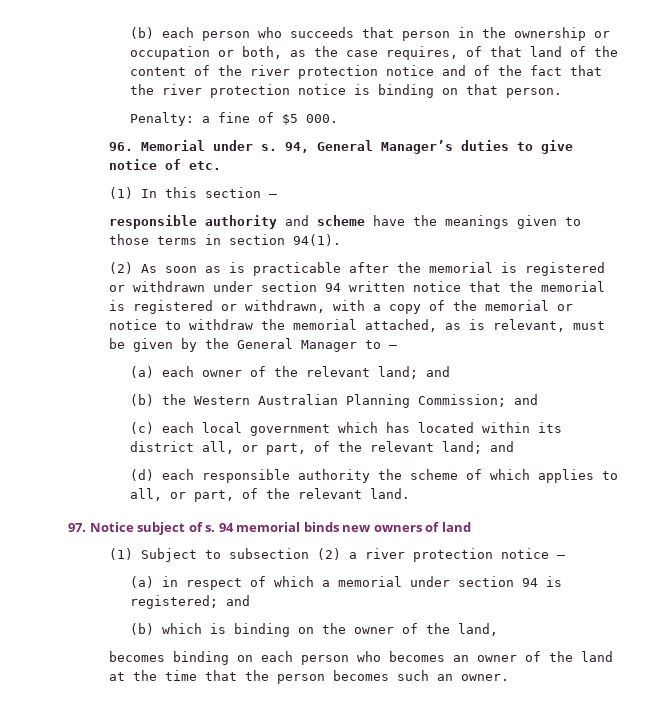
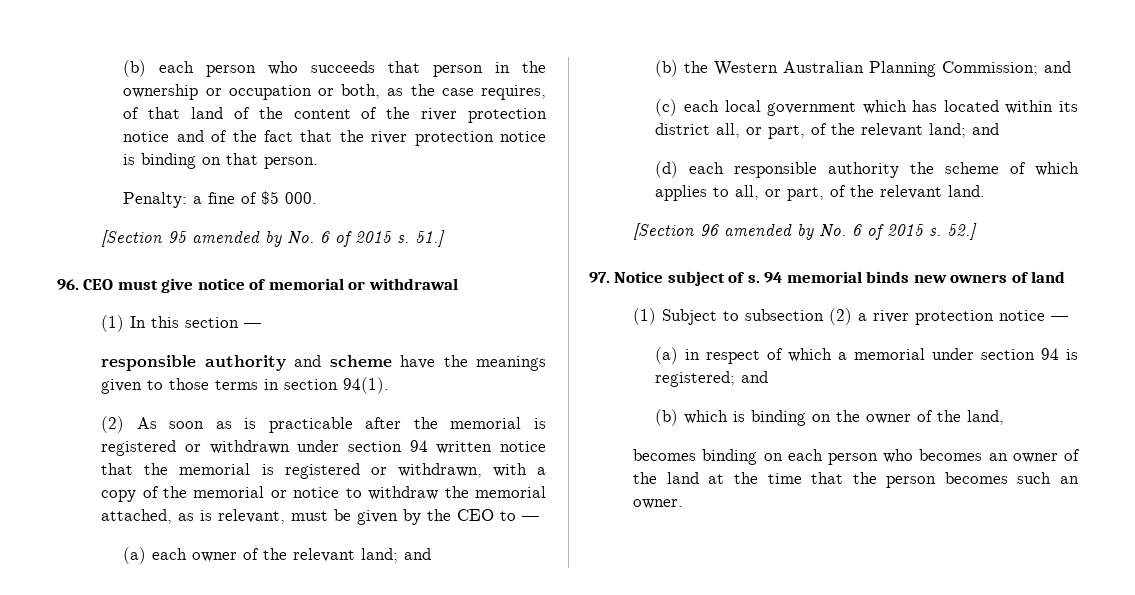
[109,140,574,154] [109,159,222,170] 96. Memorial under s. 94, General Manager’s duties to give notice of etc. -> [101,230,446,247] [57,278,458,293] [Section 95 amended by No. 6 of 2015 s. 51.] // 96. CEO must give notice of memorial or withdrawal
[237,338,358,352] General Manager -> [457,509,495,521] CEO
(410, 493) none -> [633,223,978,240] // [Section 96 amended by No. 6 of 2015 s. 52.]

